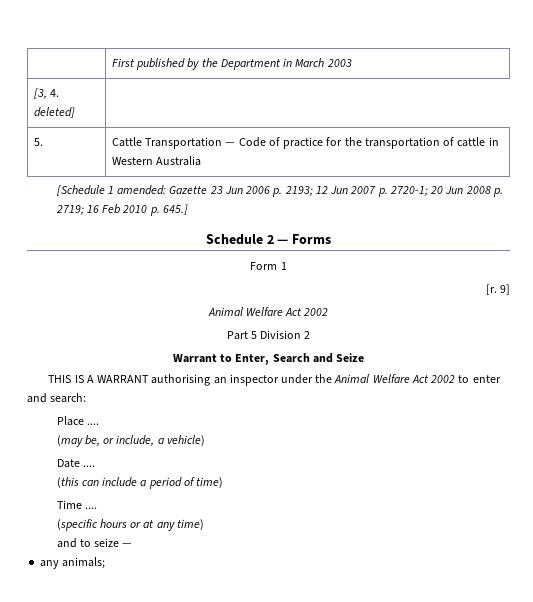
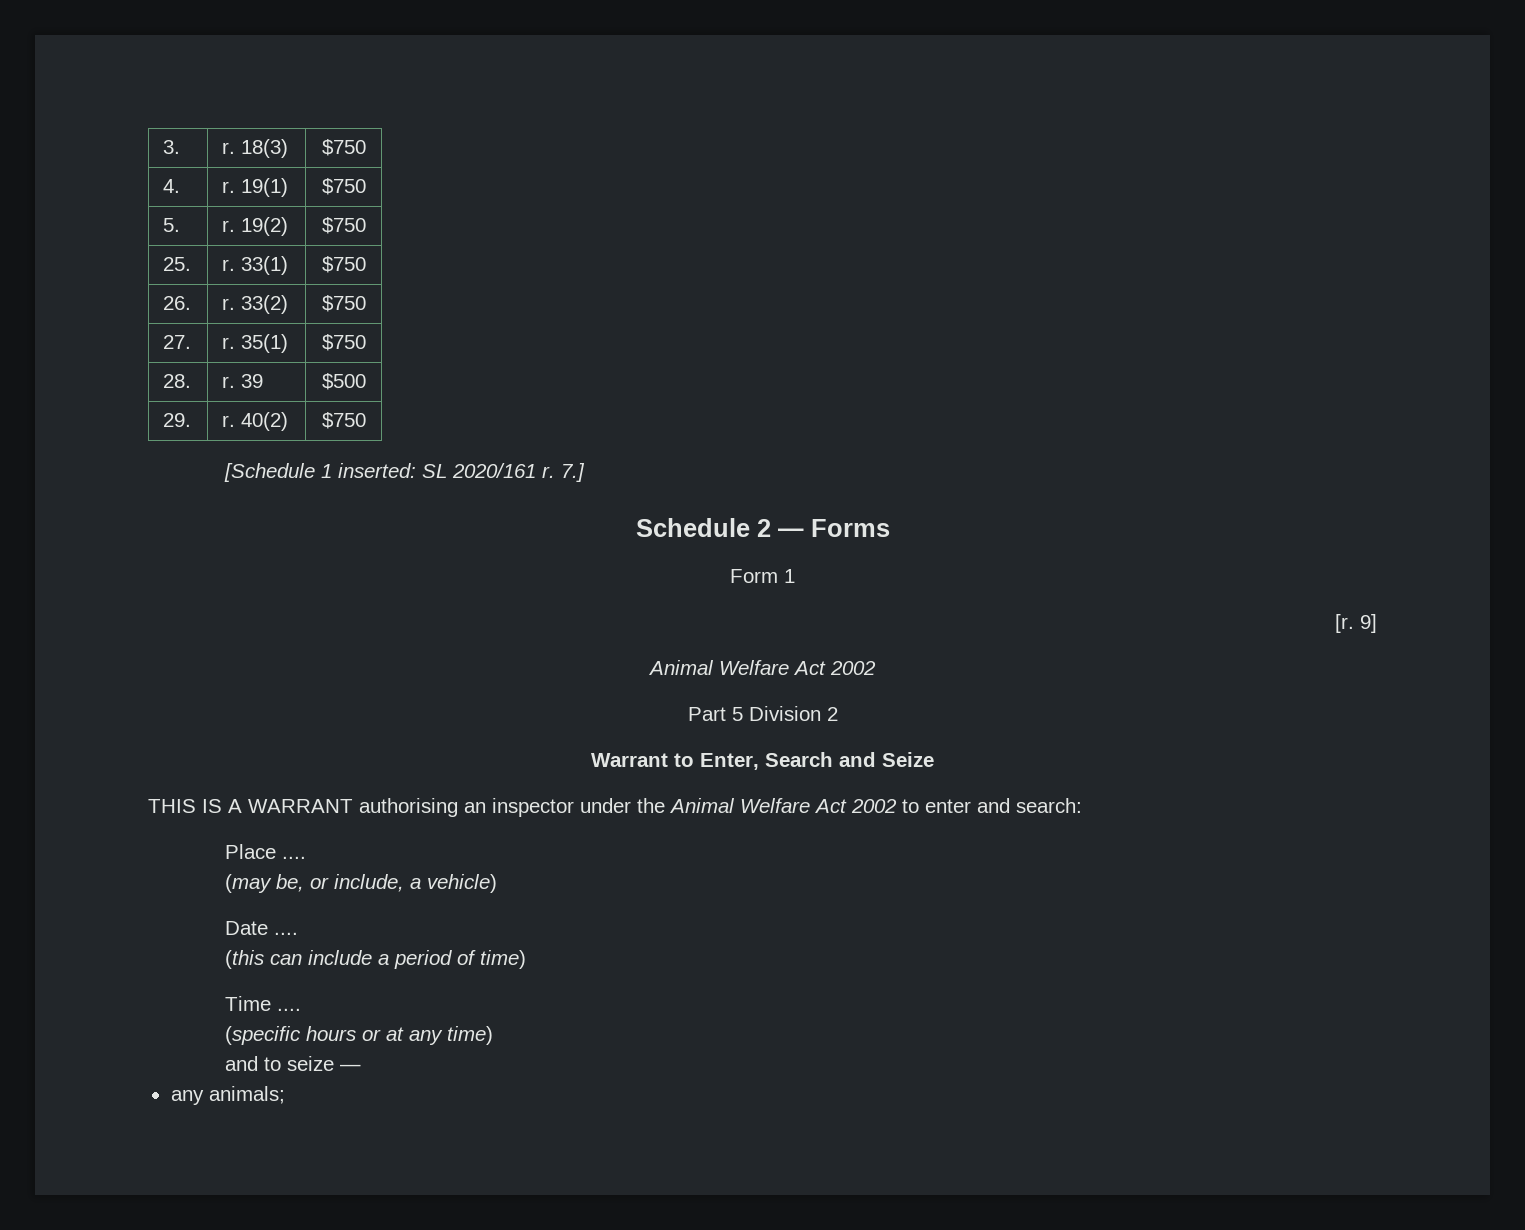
[111,58,352,70] [33,88,60,99] [33,107,75,118] [33,138,43,146] [111,137,499,149] [111,156,202,166] [56,185,503,197] [55,204,188,216] | First published by the Department in March 2003 // [3, 4. deleted] // 5. | Cattle Transportation — Code of practice for the transportation of cattle in Western Australia // [Schedule 1 amended: Gazette 23 Jun 2006 p. 2193; 12 Jun 2007 p. 2720-1; 20 Jun 2008 p. 2719; 16 Feb 2010 p. 645.] -> [163,140,181,154] [222,139,289,158] [321,139,366,156] [163,179,181,193] [222,178,289,197] [321,178,366,195] [163,218,181,232] [222,217,289,236] [321,217,366,234] [163,257,192,271] [222,256,289,275] [321,256,366,273] [163,296,192,310] [222,295,289,314] [321,295,366,312] [163,335,192,349] [222,334,289,353] [321,334,366,351] [163,374,192,388] [222,374,264,388] [321,373,366,390] [163,413,192,427] [222,412,289,431] [321,412,366,429] [224,463,586,482] 3. | r. 18(3) | $750 // 4. | r. 19(1) | $750 // 5. | r. 19(2) | $750 // 25. | r. 33(1) | $750 // 26. | r. 33(2) | $750 // 27. | r. 35(1) | $750 // 28. | r. 39 | $500 // 29. | r. 40(2) | $750 // [Schedule 1 inserted: SL 2020/161 r. 7.]

